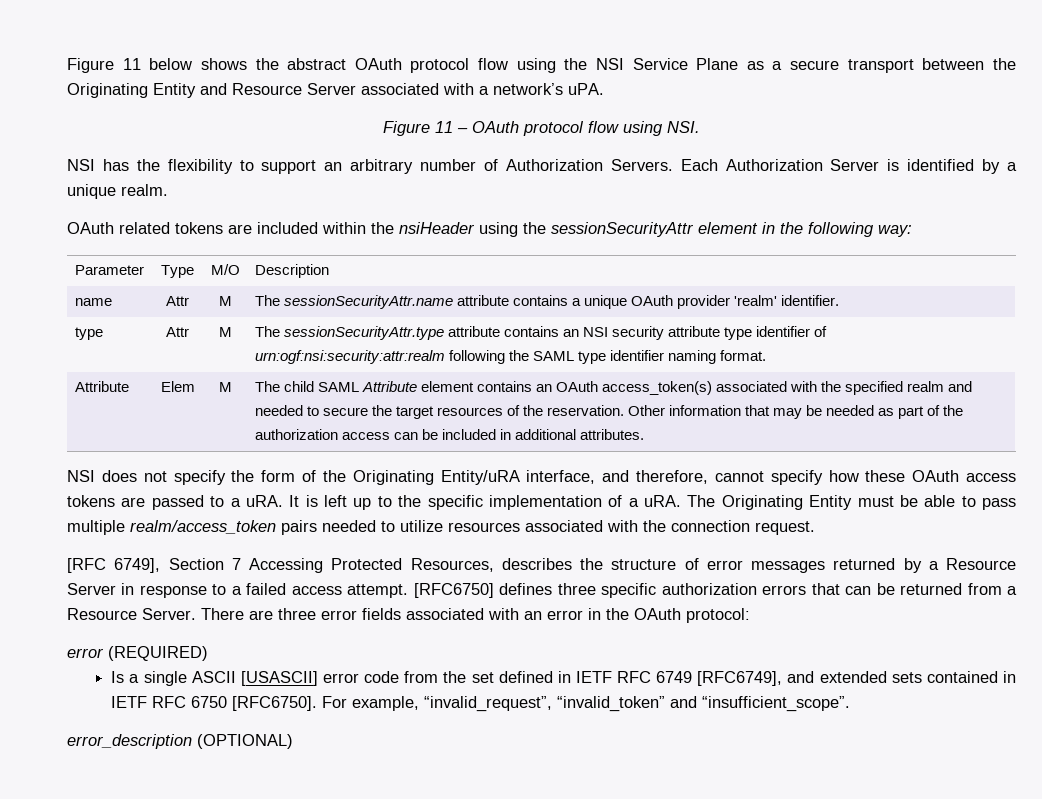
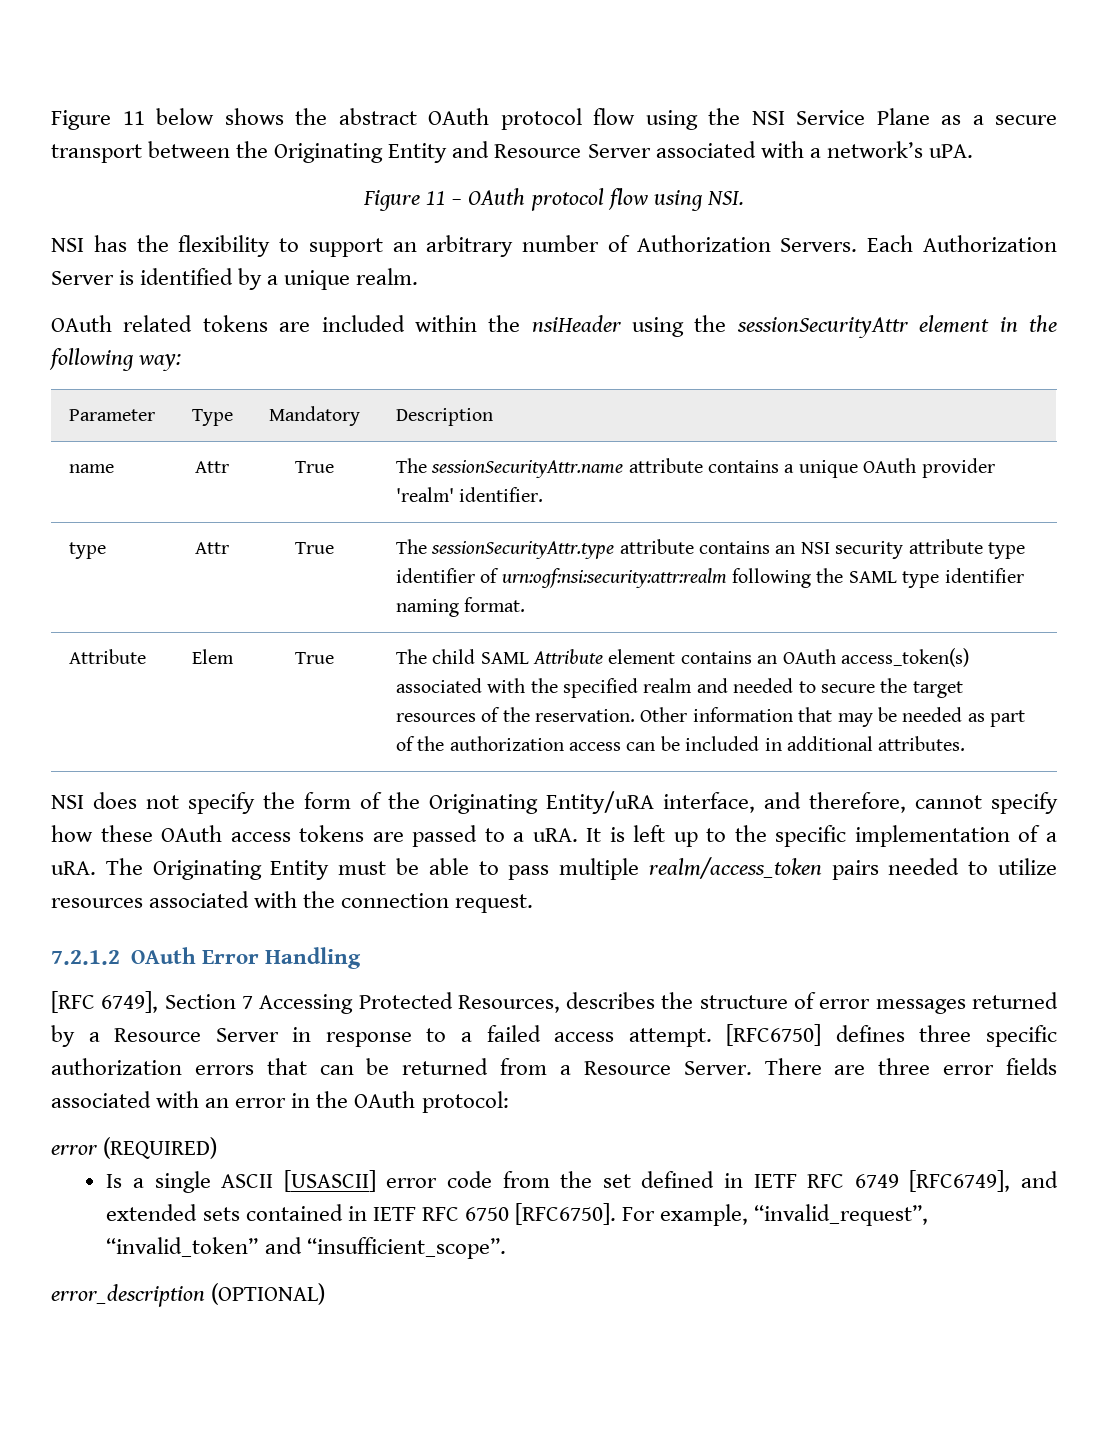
[210,264,240,275] M/O -> [269,406,360,426] Mandatory
[218,296,232,306] M -> [295,461,334,473] True
[218,327,232,337] M -> [295,542,334,554] True
[218,382,232,392] M -> [295,652,334,664] True
(815, 528) none -> [51,947,362,969] // 7.2.1.2 OAuth Error Handling

